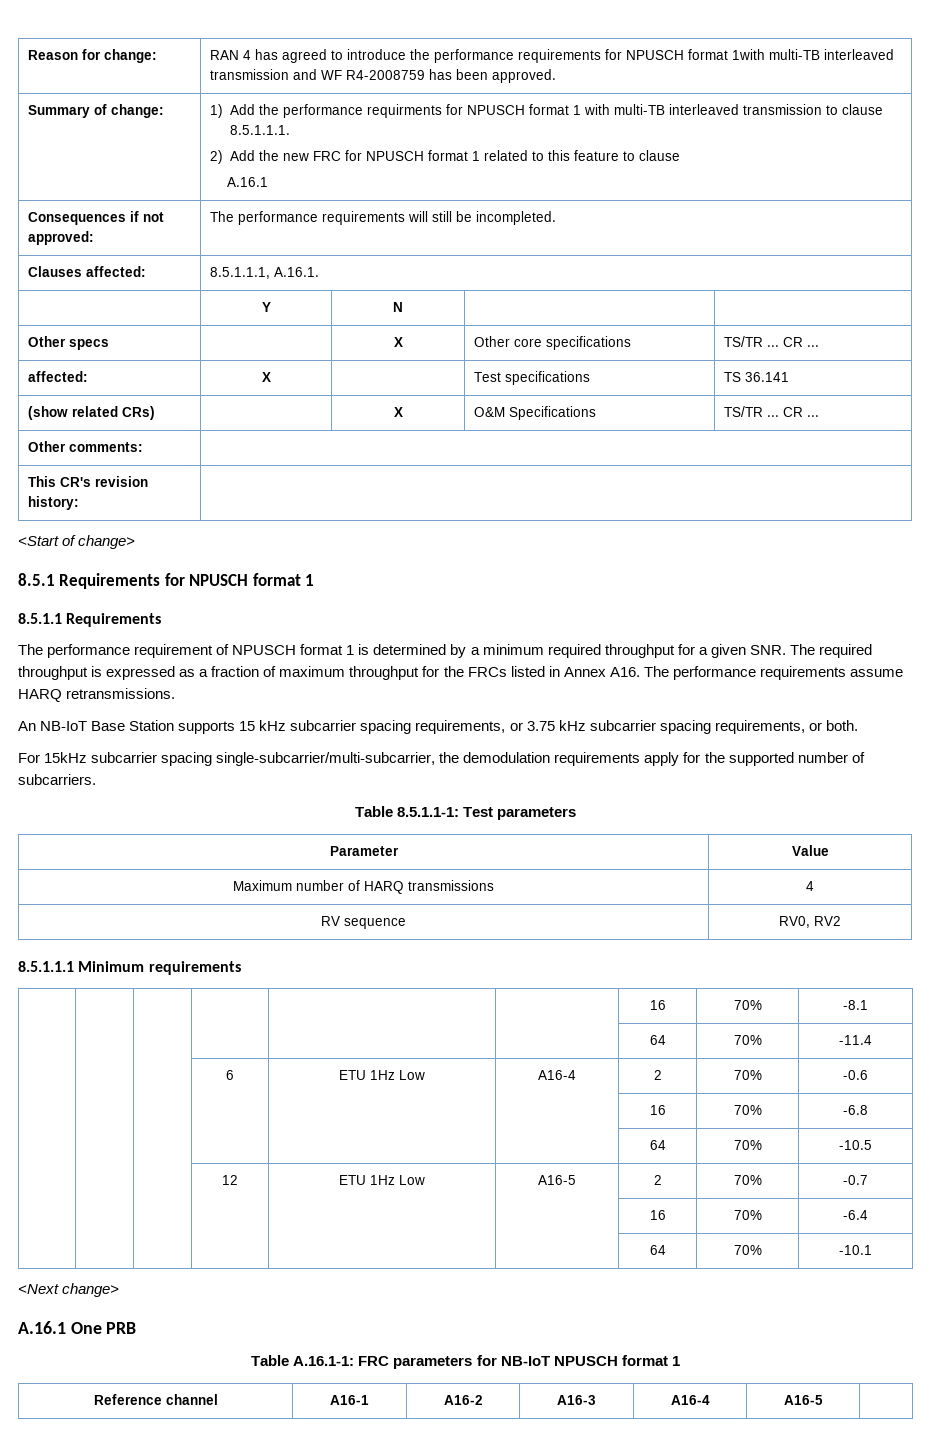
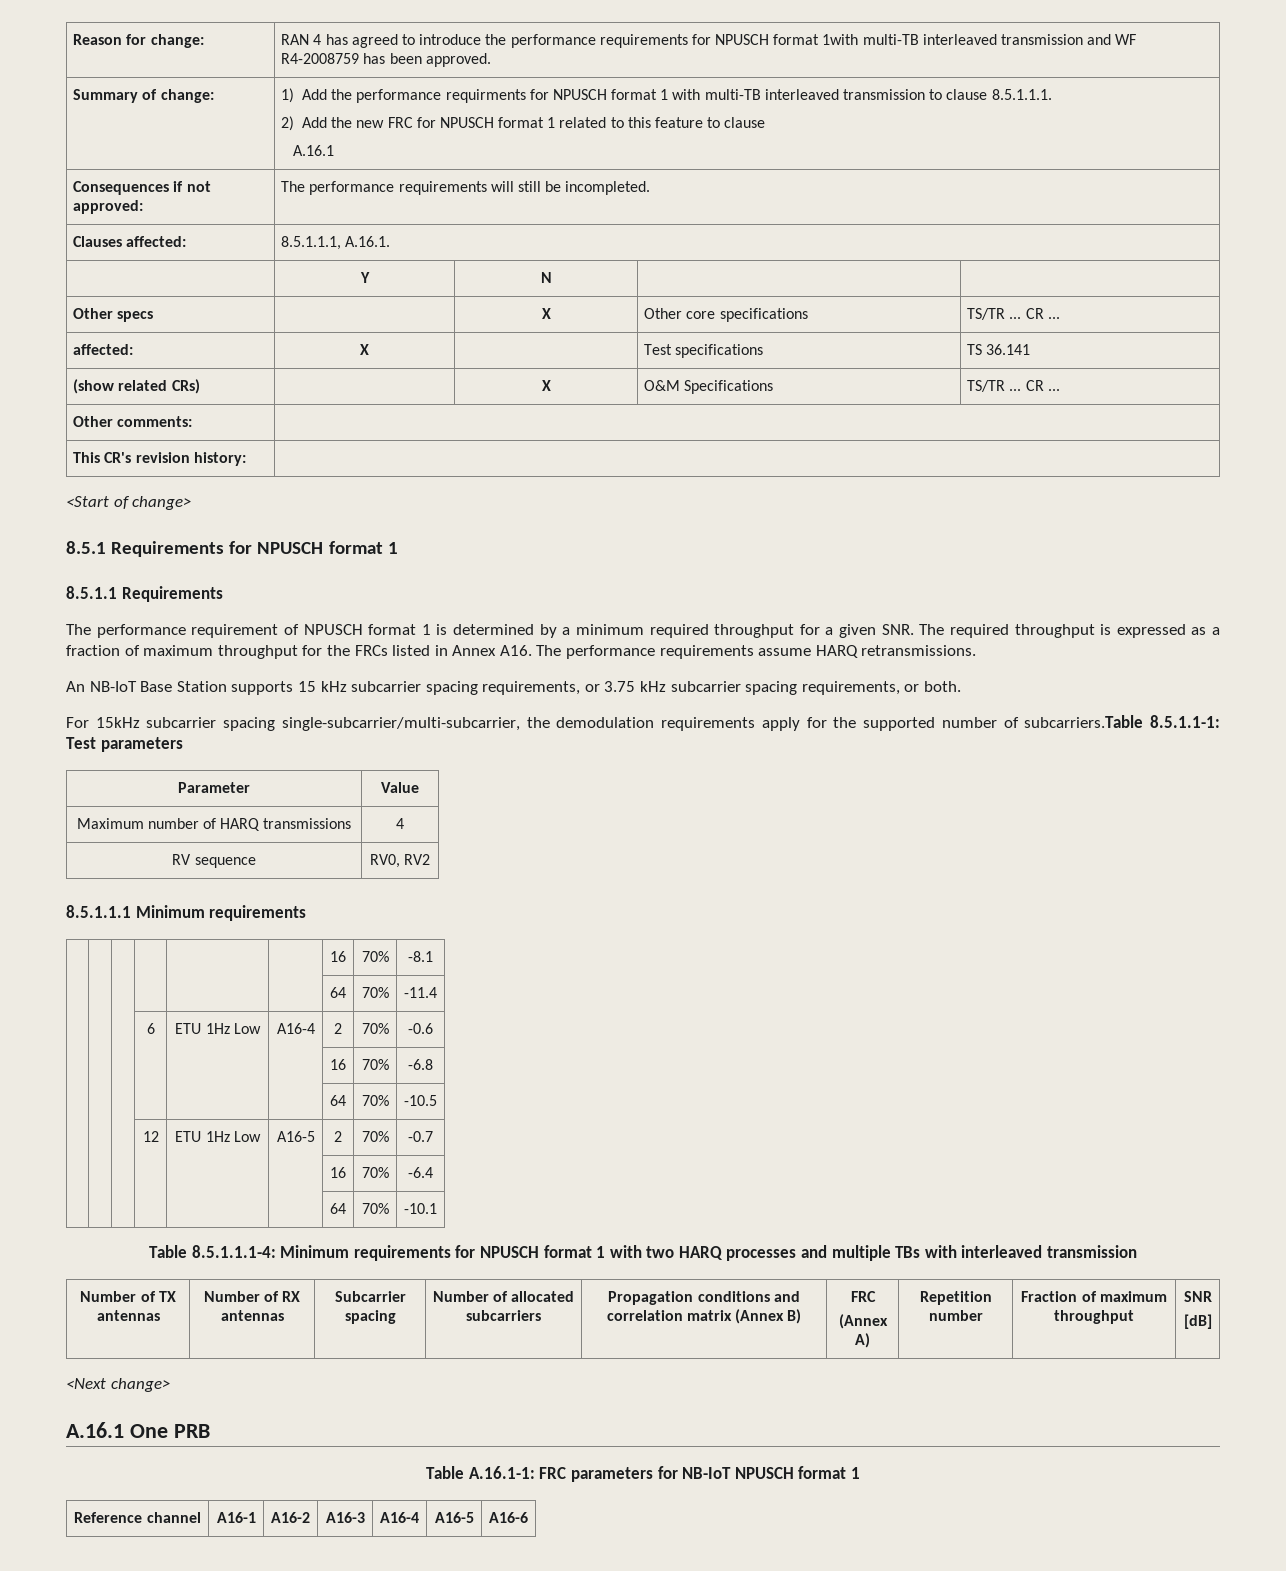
[18,774,96,785] [354,806,393,817] subcarriers. // Table -> [1024,715,1144,728] subcarriers.Table
(872, 1250) none -> [148,1245,1138,1261] [80,1291,176,1302] [96,1310,160,1321] [203,1291,301,1302] [220,1310,284,1321] [334,1291,406,1302] [344,1310,396,1324] [432,1291,575,1302] [466,1310,541,1321] [608,1291,800,1305] [606,1309,802,1324] [850,1291,876,1302] [838,1314,888,1329] [855,1333,870,1348] [919,1291,992,1305] [928,1310,983,1321] [1021,1291,1167,1302] [1054,1310,1134,1324] [1183,1291,1212,1302] [1183,1314,1212,1329] // Table 8.5.1.1.1-4: Minimum requirements for NPUSCH format 1 with two HARQ processes and multiple TBs with interleaved transmission // Number of TX antennas | Number of RX antennas | Subcarrier spacing | Number of allocated subcarriers | Propagation conditions and correlation matrix (Annex B) | FRC // (Annex A) | Repetition number | Fraction of maximum throughput | SNR // [dB]
(823, 1400) none -> [489,1512,528,1523] A16-6

